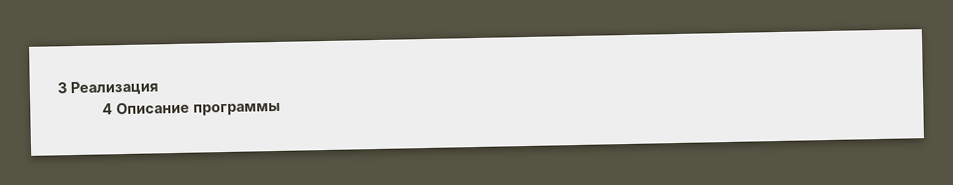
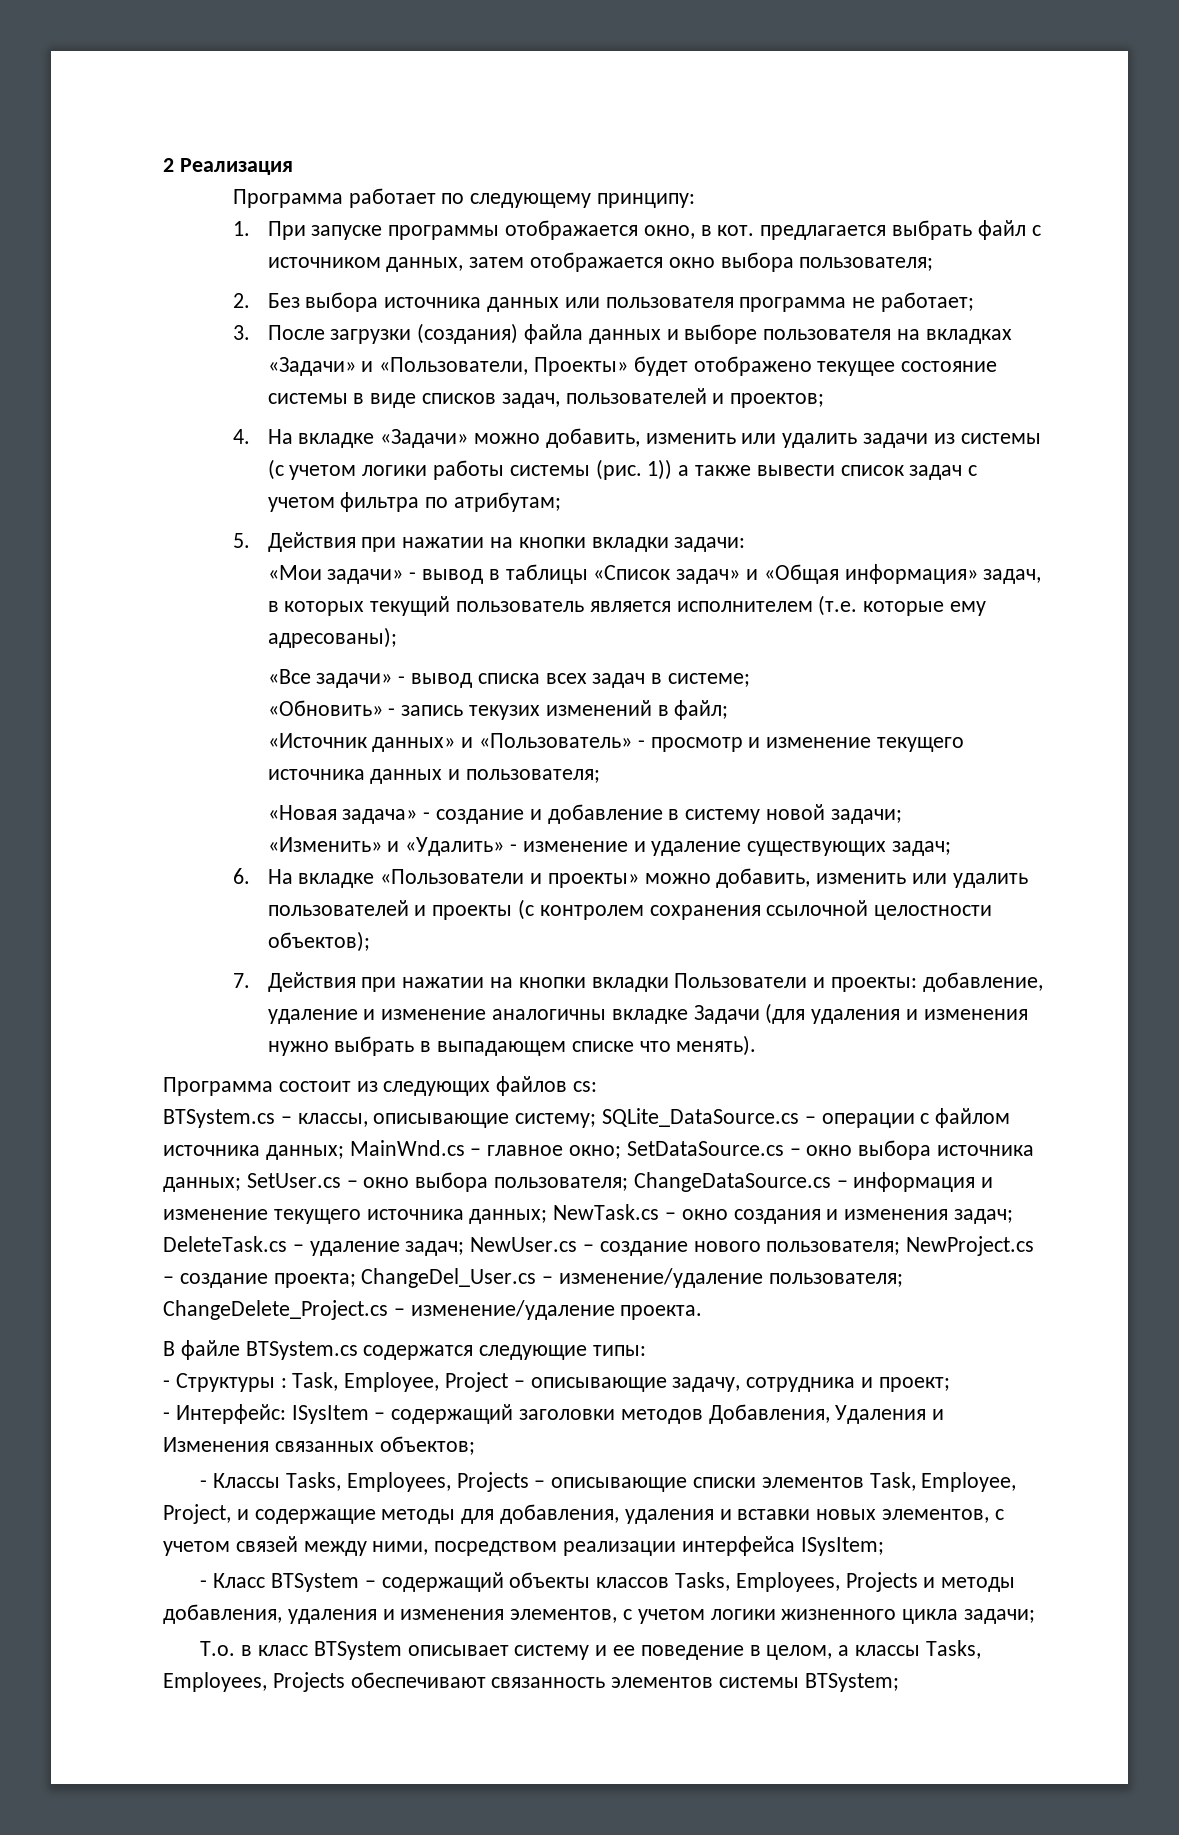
[57,82,67,94] 3 -> [163,158,174,172] 2
[101,101,281,116] 4 Описание программы -> [232,188,695,208] [232,220,1041,240] [267,252,934,272] [232,292,974,312] [232,323,1012,344] [267,356,998,376] [267,388,825,408] [232,428,1041,448] [267,459,978,480] [267,492,561,512] [232,532,746,552] [267,564,1042,584] [267,595,986,616] [267,627,397,648] [267,669,750,688] [267,700,729,720] [267,733,964,752] [267,769,600,784] [267,804,902,824] [267,837,951,856] [232,868,1028,888] [267,899,993,920] [267,931,370,952] [232,972,1043,992] [267,1003,1028,1024] [267,1035,757,1056] [163,1076,598,1096] [163,1108,1011,1128] [163,1140,1035,1160] [163,1172,994,1192] [163,1204,1014,1224] [163,1236,1035,1256] [163,1268,903,1288] [163,1300,703,1320] [163,1340,647,1360] [163,1372,950,1392] [163,1404,945,1424] [163,1436,475,1455] [200,1472,1017,1492] [163,1504,1004,1524] [163,1536,884,1556] [200,1572,1016,1592] [163,1604,1036,1624] [200,1640,981,1660] [163,1672,899,1692] Программа работает по следующему принципу: // 1. При запуске программы отображается окно, в кот. предлагается выбрать файл с источником данных, затем отображается окно выбора пользователя; // 2. Без выбора источника данных или пользователя программа не работает; // 3. После загрузки (создания) файла данных и выборе пользователя на вкладках «Задачи» и «Пользователи, Проекты» будет отображено текущее состояние системы в виде списков задач, пользователей и проектов; // 4. На вкладке «Задачи» можно добавить, изменить или удалить задачи из системы (с учетом логики работы системы (рис. 1)) а также вывести список задач с учетом фильтра по атрибутам; // 5. Действия при нажатии на кнопки вкладки задачи: // «Мои задачи» - вывод в таблицы «Список задач» и «Общая информация» задач, в которых текущий пользователь является исполнителем (т.е. которые ему адресованы); // «Все задачи» - вывод списка всех задач в системе; // «Обновить» - запись текузих изменений в файл; // «Источник данных» и «Пользователь» - просмотр и изменение текущего источника данных и пользователя; // «Новая задача» - создание и добавление в систему новой задачи; // «Изменить» и «Удалить» - изменение и удаление существующих задач; // 6. На вкладке «Пользователи и проекты» можно добавить, изменить или удалить пользователей и проекты (с контролем сохранения ссылочной целостности объектов); // 7. Действия при нажатии на кнопки вкладки Пользователи и проекты: добавление, удаление и изменение аналогичны вкладке Задачи (для удаления и изменения нужно выбрать в выпадающем списке что менять). // Программа состоит из следующих файлов cs: // BTSystem.cs – классы, описывающие систему; SQLite_DataSource.cs – операции с файлом источника данных; MainWnd.cs – главное окно; SetDataSource.cs – окно выбора источника данных; SetUser.cs – окно выбора пользователя; ChangeDataSource.cs – информация и изменение текущего источника данных; NewTask.cs – окно создания и изменения задач; DeleteTask.cs – удаление задач; NewUser.cs – создание нового пользователя; NewProject.cs – создание проекта; ChangeDel_User.cs – изменение/удаление пользователя; ChangeDelete_Project.cs – изменение/удаление проекта. // В файле BTSystem.cs содержатся следующие типы: // - Структуры : Task, Employee, Project – описывающие задачу, сотрудника и проект; // - Интерфейс: ISysItem – содержащий заголовки методов Добавления, Удаления и Изменения связанных объектов; // - Классы Tasks, Employees, Projects – описывающие списки элементов Task, Employee, Project, и содержащие методы для добавления, удаления и вставки новых элементов, с учетом связей между ними, посредством реализации интерфейса ISysItem; // - Класс BTSystem – содержащий объекты классов Tasks, Employees, Projects и методы добавления, удаления и изменения элементов, с учетом логики жизненного цикла задачи; // Т.о. в класс BTSystem описывает систему и ее поведение в целом, а классы Tasks, Employees, Projects обеспечивают связанность элементов системы BTSystem;

